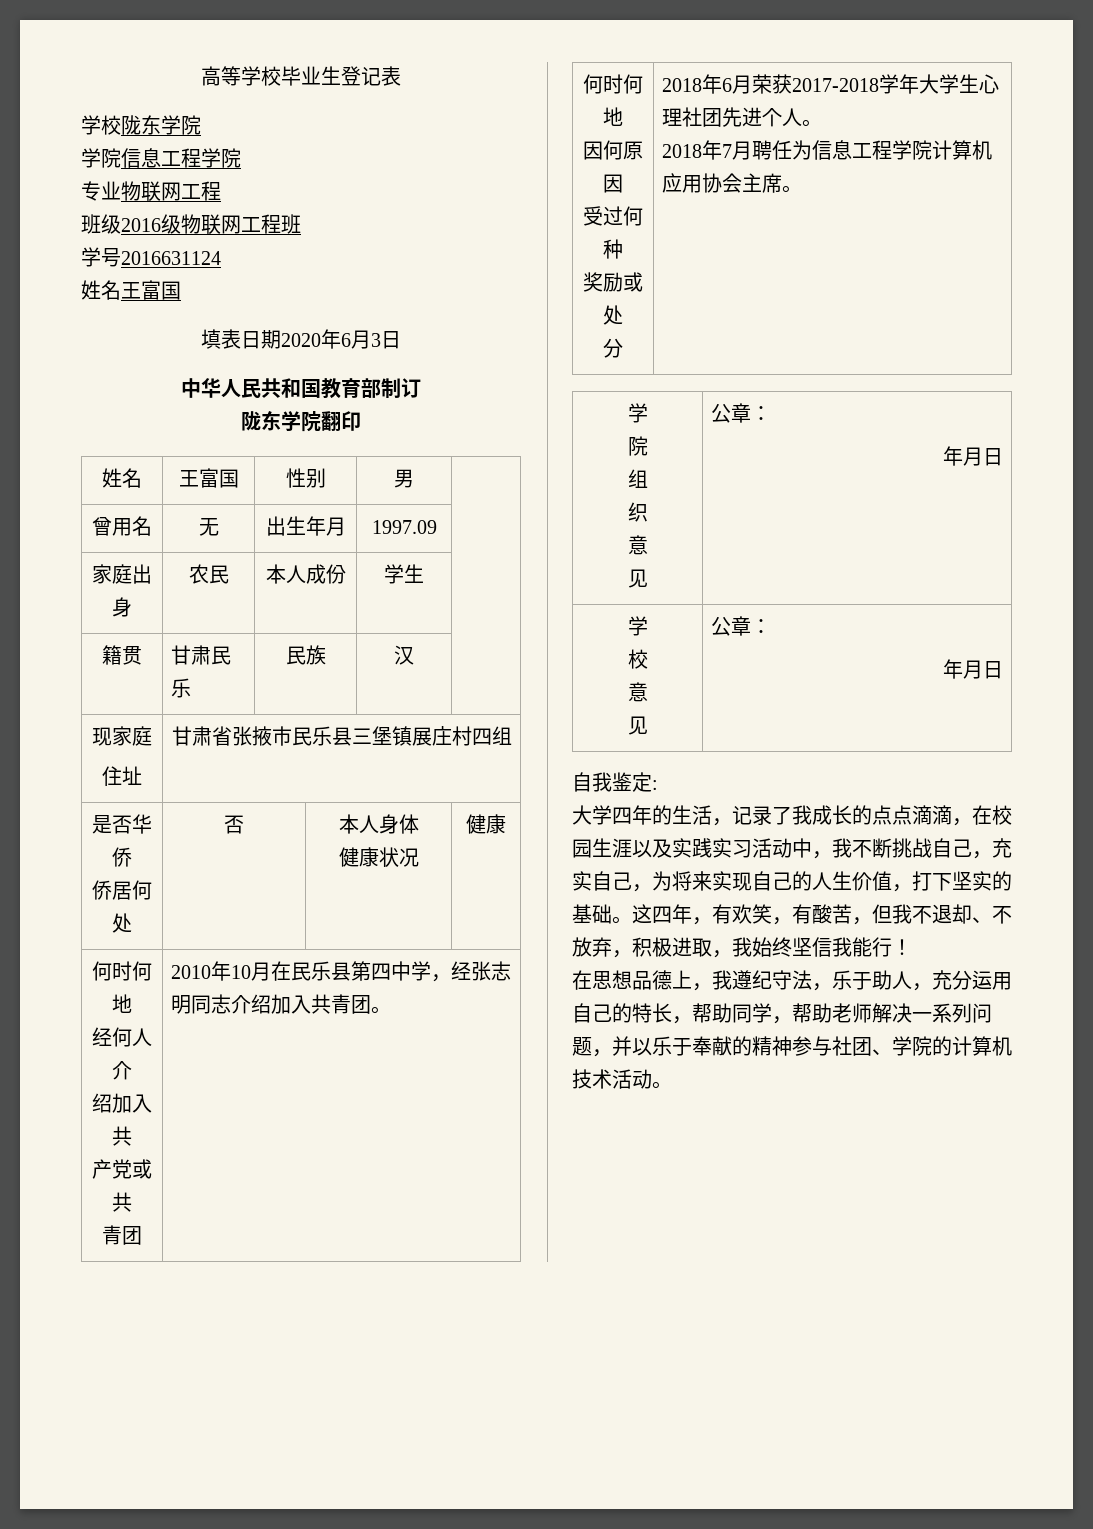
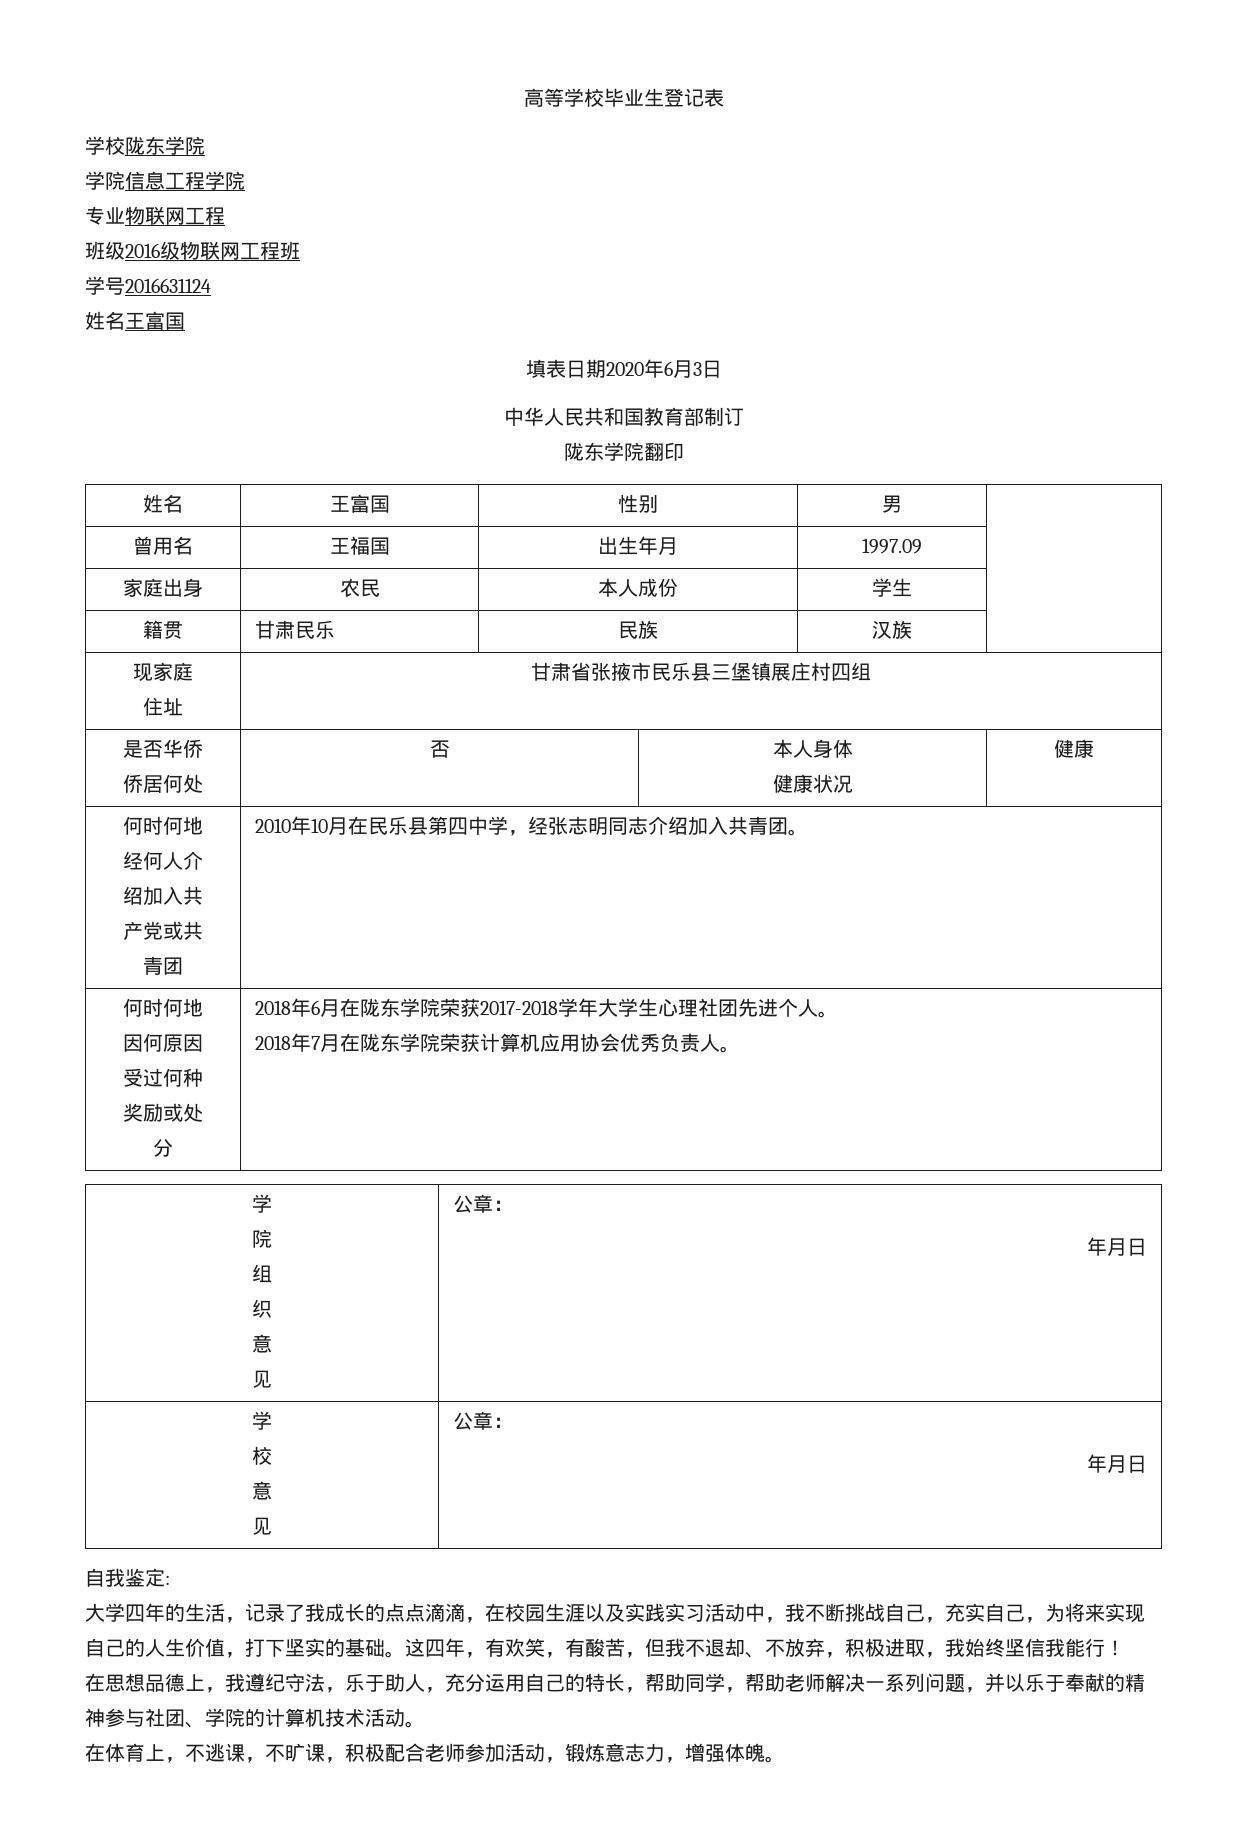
[198,518,219,536] 无 -> [329,536,390,555] 王福国
(414, 655) none -> [892,620,912,639] 族
(753, 84) none -> [340,998,441,1017] 在陇东学院
[752,140,933,160] 聘任为信息工程学院 -> [340,1033,481,1052] 在陇东学院荣获
[742,173,783,193] 主席 -> [620,1033,721,1053] 优秀负责人
(672, 1085) none -> [85,1743,785,1763] // 在体育上，不逃课，不旷课，积极配合老师参加活动，锻炼意志力，增强体魄。

